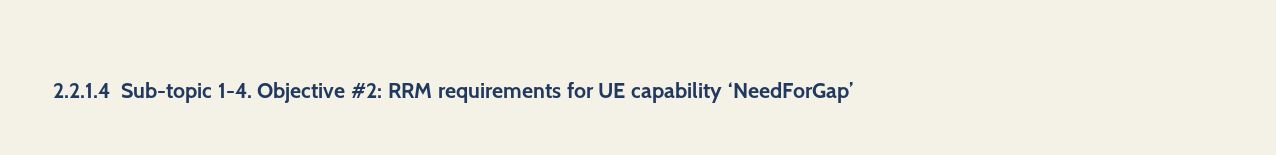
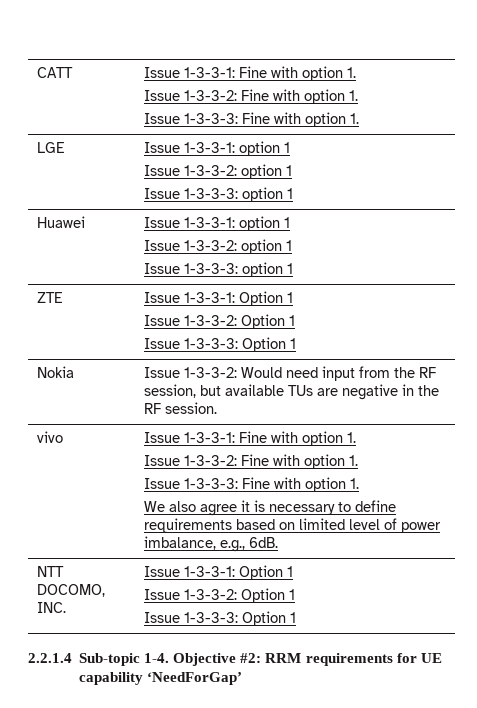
(53, 90) none -> [37,67,74,78] [144,66,357,81] [144,89,359,104] [144,112,360,127] [37,142,66,153] [144,141,291,156] [144,164,293,179] [144,187,294,202] [37,216,86,228] [144,216,291,231] [144,239,293,254] [144,262,294,277] [37,292,64,303] [144,291,294,306] [144,314,296,329] [144,337,297,352] [37,366,75,378] [144,366,437,381] [144,384,440,400] [144,402,218,414] [37,431,64,443] [144,431,357,446] [144,454,359,469] [144,477,360,492] [144,500,397,516] [144,518,442,533] [144,536,279,552] [37,566,65,577] [37,584,106,597] [37,602,67,613] [144,565,294,580] [144,588,296,603] [144,611,297,626] CATT | Issue 1-3-3-1: Fine with option 1. // Issue 1-3-3-2: Fine with option 1. // Issue 1-3-3-3: Fine with option 1. // LGE | Issue 1-3-3-1: option 1 // Issue 1-3-3-2: option 1 // Issue 1-3-3-3: option 1 // Huawei | Issue 1-3-3-1: option 1 // Issue 1-3-3-2: option 1 // Issue 1-3-3-3: option 1 // ZTE | Issue 1-3-3-1: Option 1 // Issue 1-3-3-2: Option 1 // Issue 1-3-3-3: Option 1 // Nokia | Issue 1-3-3-2: Would need input from the RF session, but available TUs are negative in the RF session. // vivo | Issue 1-3-3-1: Fine with option 1. // Issue 1-3-3-2: Fine with option 1. // Issue 1-3-3-3: Fine with option 1. // We also agree it is necessary to define requirements based on limited level of power imbalance, e.g., 6dB. // NTT DOCOMO, INC. | Issue 1-3-3-1: Option 1 // Issue 1-3-3-2: Option 1 // Issue 1-3-3-3: Option 1 //

